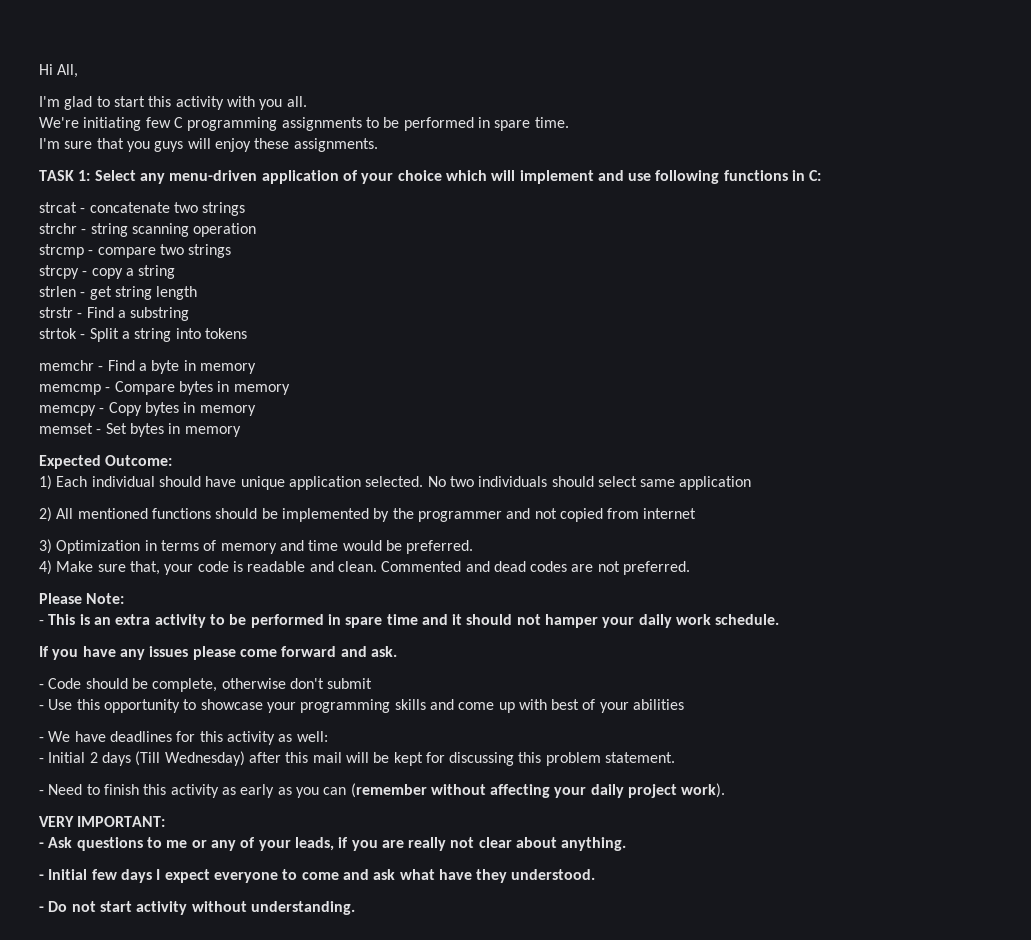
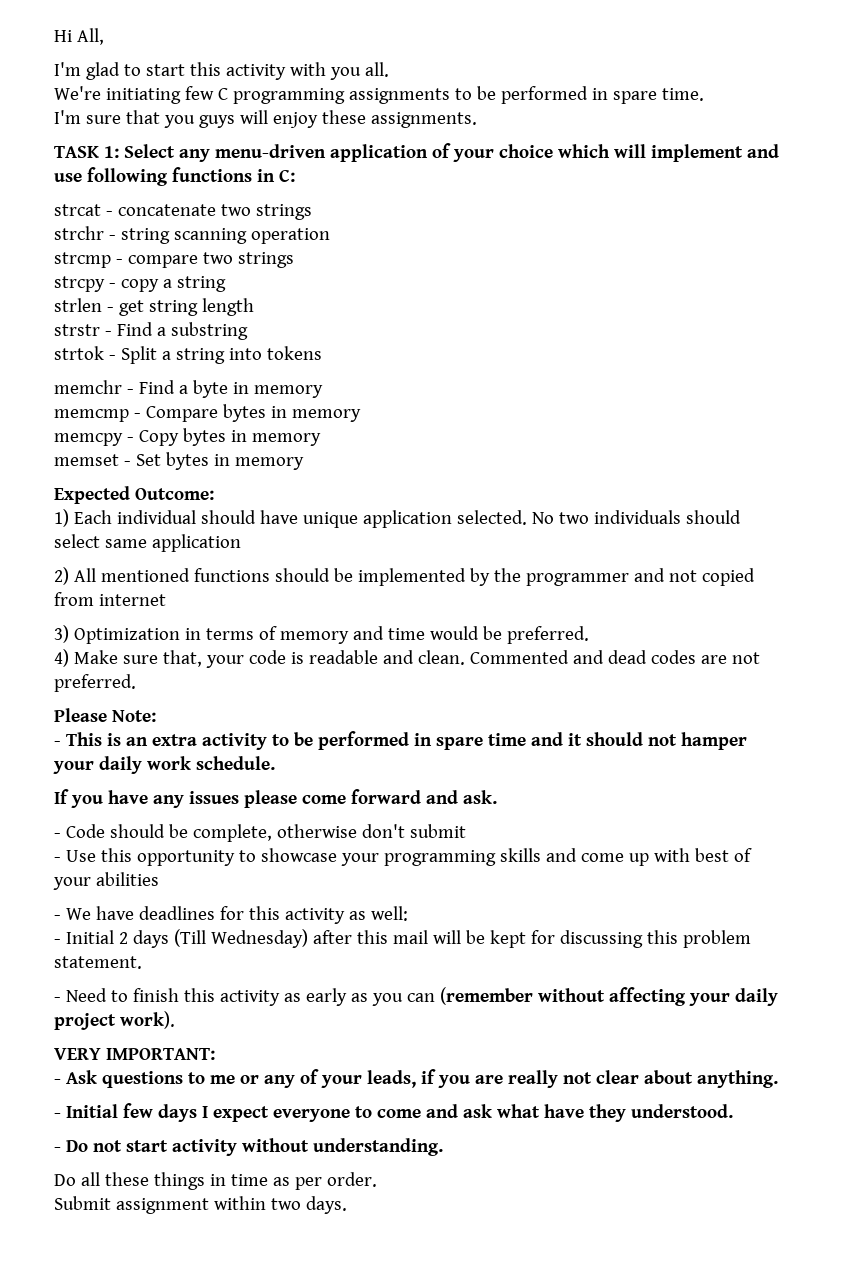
(355, 908) none -> [54,1172,377,1190] [54,1196,347,1214] // Do all these things in time as per order. // Submit assignment within two days.

